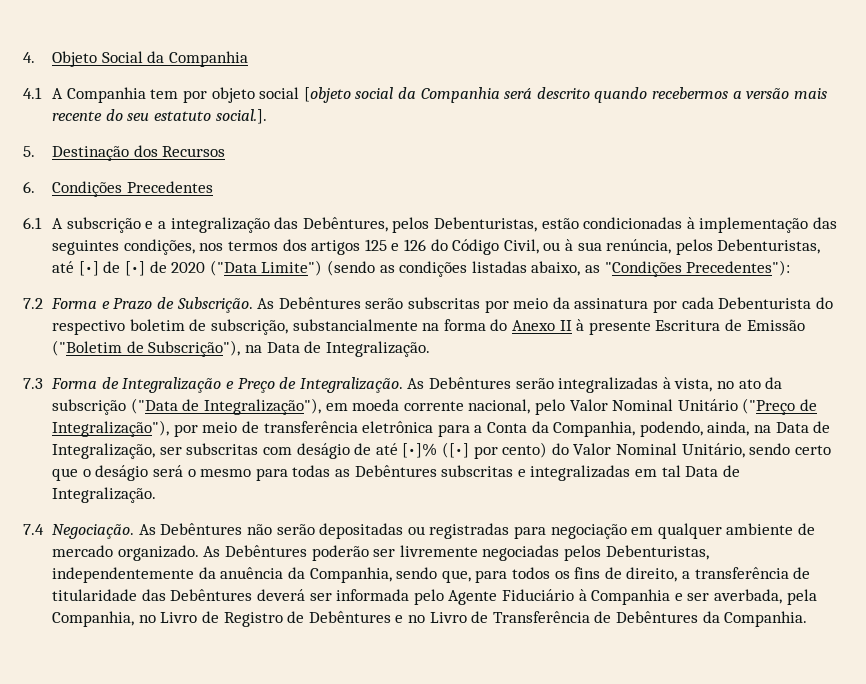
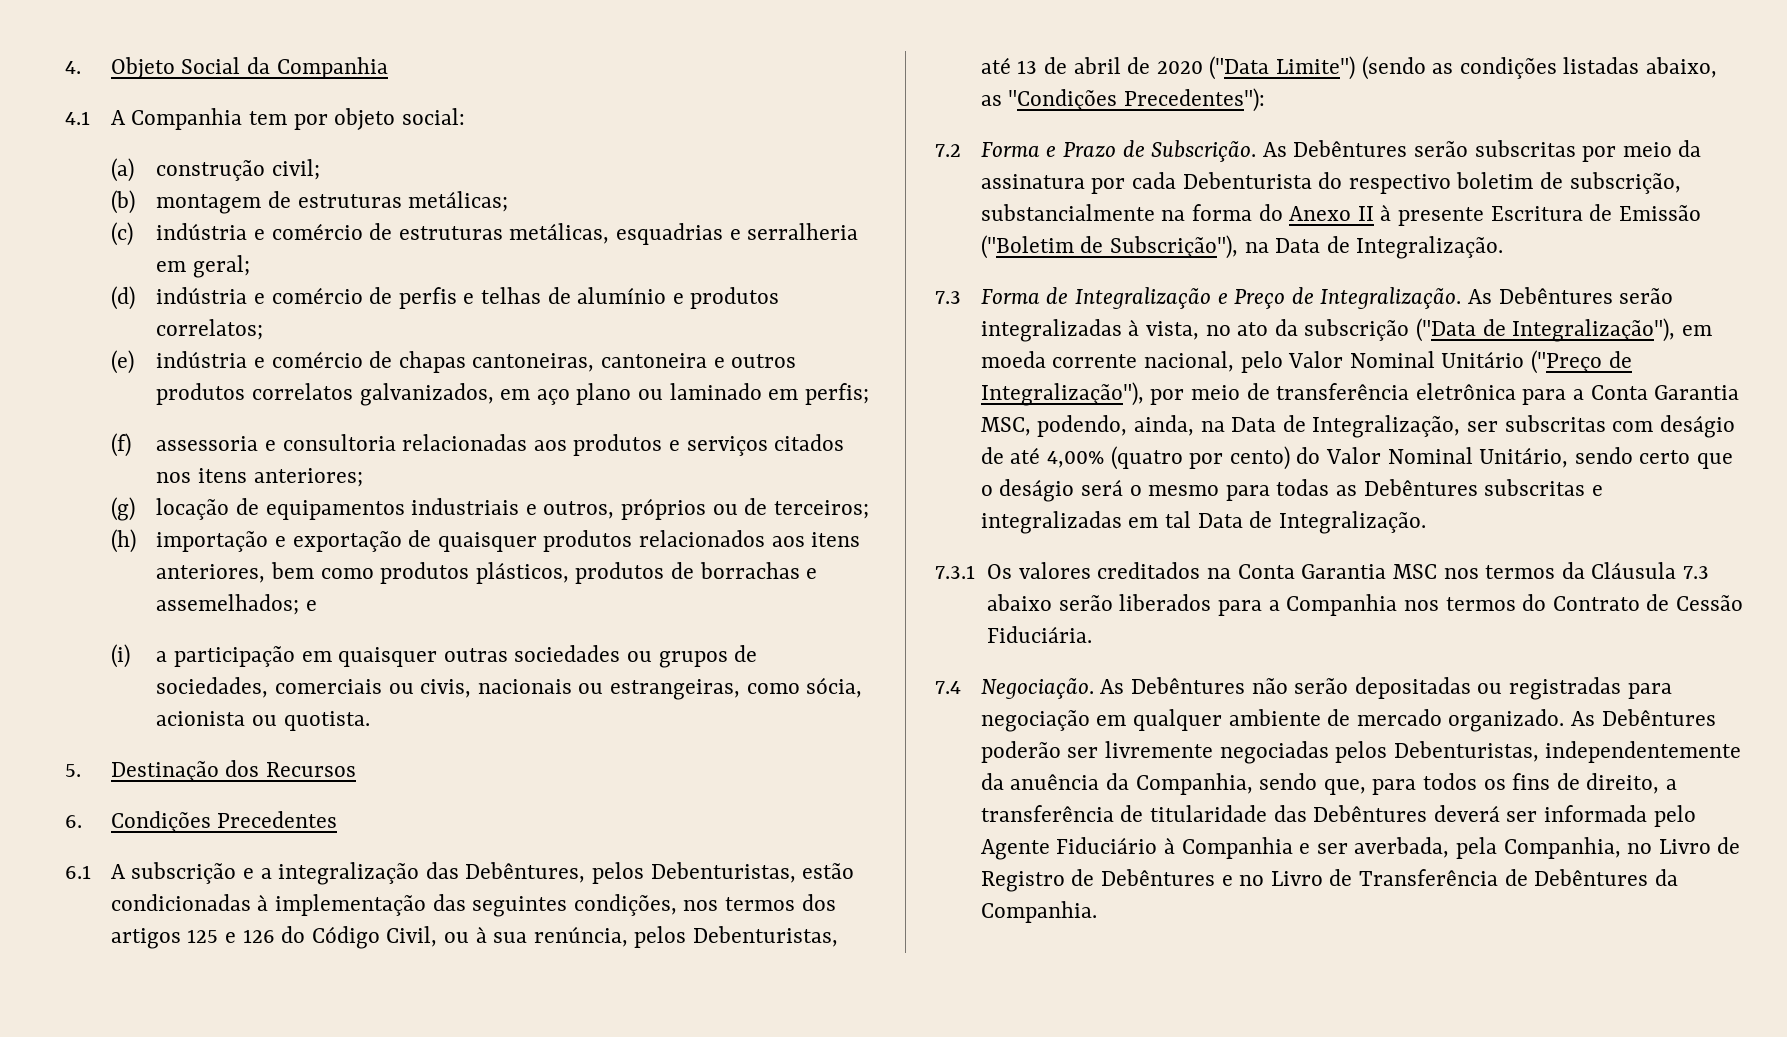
[259,87,827,103] [52,109,267,124] social [objeto social da Companhia será descrito quando recebermos a versão mais recente do seu estatuto social.]. -> [401,108,465,125] [110,158,320,182] [110,190,509,214] [110,222,859,246] [156,255,250,278] [110,286,780,310] [156,319,264,340] [110,350,797,374] [156,383,869,406] [110,433,845,457] [156,468,363,487] [110,497,869,521] [110,529,861,553] [156,562,818,584] [156,594,317,615] [110,644,758,668] [156,677,863,700] [156,711,370,731] social: // (a) construção civil; // (b) montagem de estruturas metálicas; // (c) indústria e comércio de estruturas metálicas, esquadrias e serralheria em geral; // (d) indústria e comércio de perfis e telhas de alumínio e produtos correlatos; // (e) indústria e comércio de chapas cantoneiras, cantoneira e outros produtos correlatos galvanizados, em aço plano ou laminado em perfis; // (f) assessoria e consultoria relacionadas aos produtos e serviços citados nos itens anteriores; // (g) locação de equipamentos industriais e outros, próprios ou de terceiros; // (h) importação e exportação de quaisquer produtos relacionados aos itens anteriores, bem como produtos plásticos, produtos de borrachas e assemelhados; e // (i) a participação em quaisquer outras sociedades ou grupos de sociedades, comerciais ou civis, nacionais ou estrangeiras, como sócia, acionista ou quotista.
[78,261,146,276] [•] de [•] -> [1017,57,1121,74] 13 de abril
[531,421,636,437] da Companhia, -> [1654,385,1740,400] [980,417,1031,436] Garantia MSC,
[402,442,469,458] [•]% ([•] -> [1046,446,1183,470] 4,00% (quatro
(157, 495) none -> [935,562,1710,579] [987,594,1744,616] [987,626,1093,643] // 7.3.1 Os valores creditados na Conta Garantia MSC nos termos da Cláusula 7.3 abaixo serão liberados para a Companhia nos termos do Contrato de Cessão Fiduciária.

